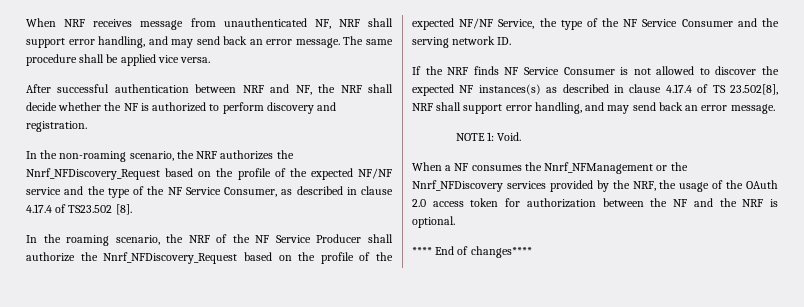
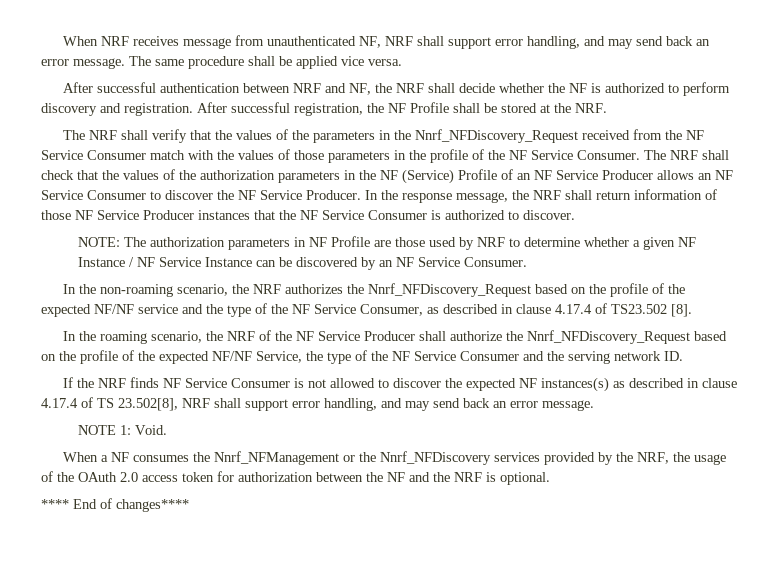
(87, 126) none -> [197,102,607,116] [62,129,704,143] [41,149,729,163] [41,169,733,184] [41,189,717,203] [41,210,575,220] [78,236,697,250] [78,257,528,270] After successful registration, the NF Profile shall be stored at the NRF. // The NRF shall verify that the values of the parameters in the Nnrf_NFDiscovery_Request received from the NF Service Consumer match with the values of those parameters in the profile of the NF Service Consumer. The NRF shall check that the values of the authorization parameters in the NF (Service) Profile of an NF Service Producer allows an NF Service Consumer to discover the NF Service Producer. In the response message, the NRF shall return information of those NF Service Producer instances that the NF Service Consumer is authorized to discover. // NOTE: The authorization parameters in NF Profile are those used by NRF to determine whether a given NF Instance / NF Service Instance can be discovered by an NF Service Consumer.

